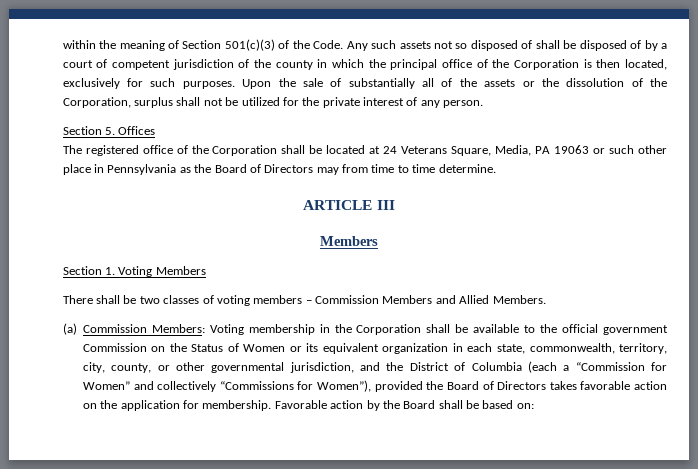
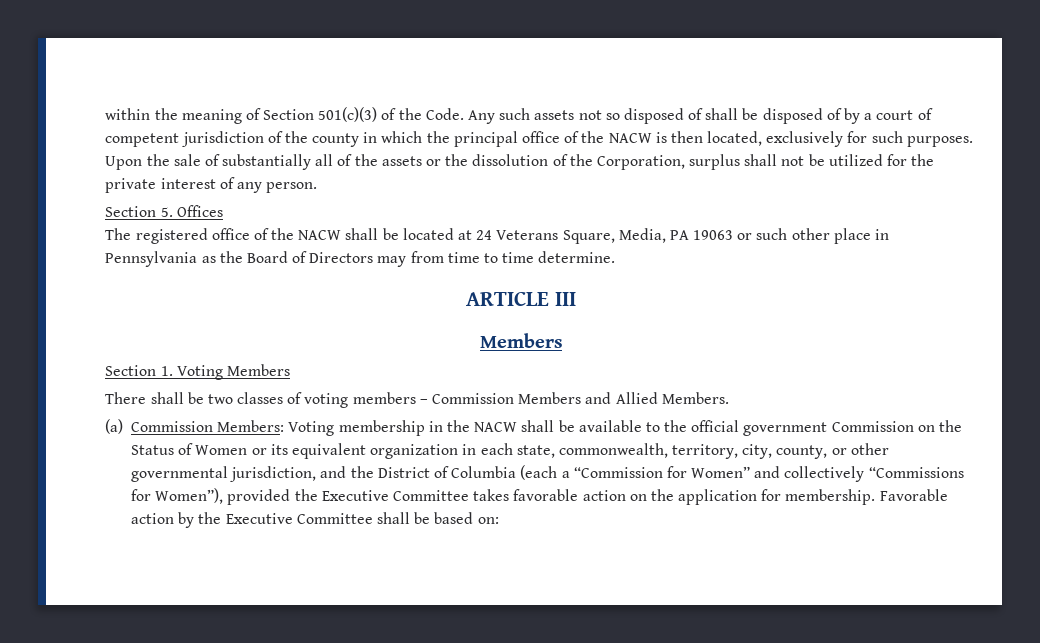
[513,59,579,70] Corporation -> [608,133,652,143] NACW
[212,145,278,156] Corporation -> [298,230,342,240] NACW
[356,324,422,335] Corporation -> [474,422,518,432] NACW
[446,381,547,390] Board of Directors -> [321,490,470,501] Executive Committee
[403,400,436,409] Board -> [225,513,373,524] Executive Committee

